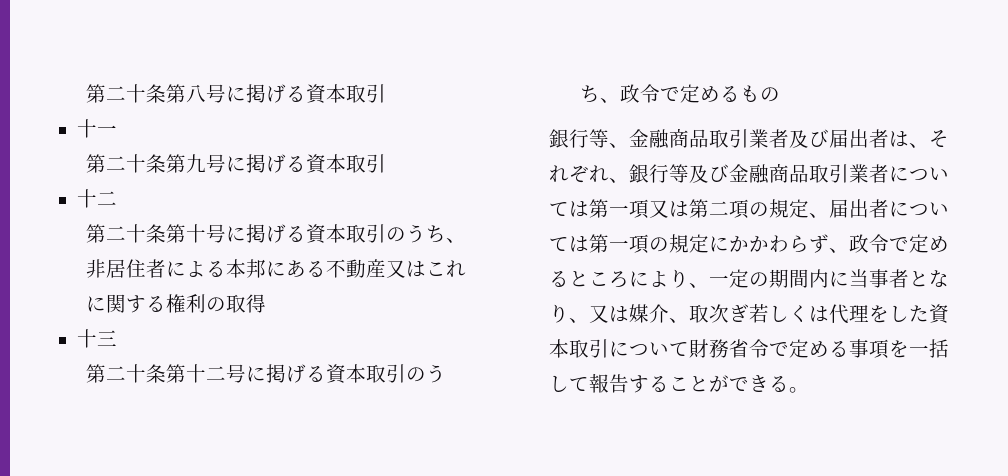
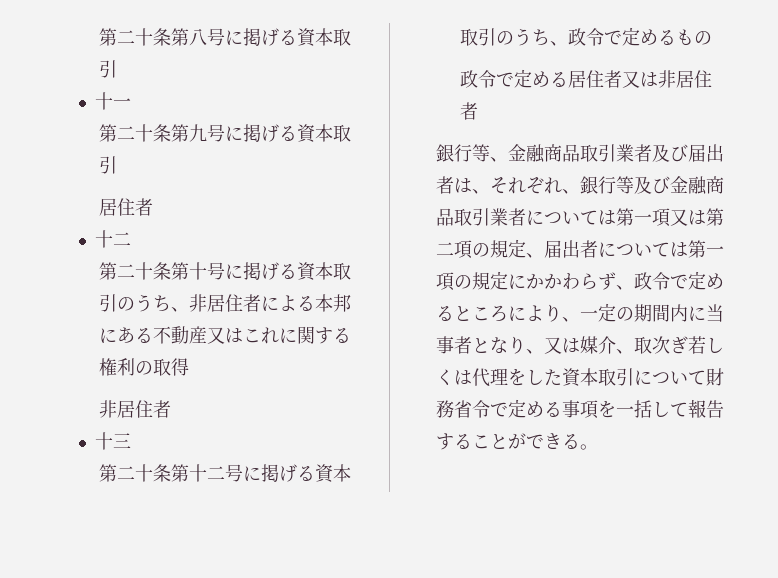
(387, 163) none -> [98,198,153,216] // 居住者
(267, 303) none -> [98,400,171,418] // 非居住者
(781, 94) none -> [459,69,712,88] [459,102,478,120] // 政令で定める居住者又は非居住者

